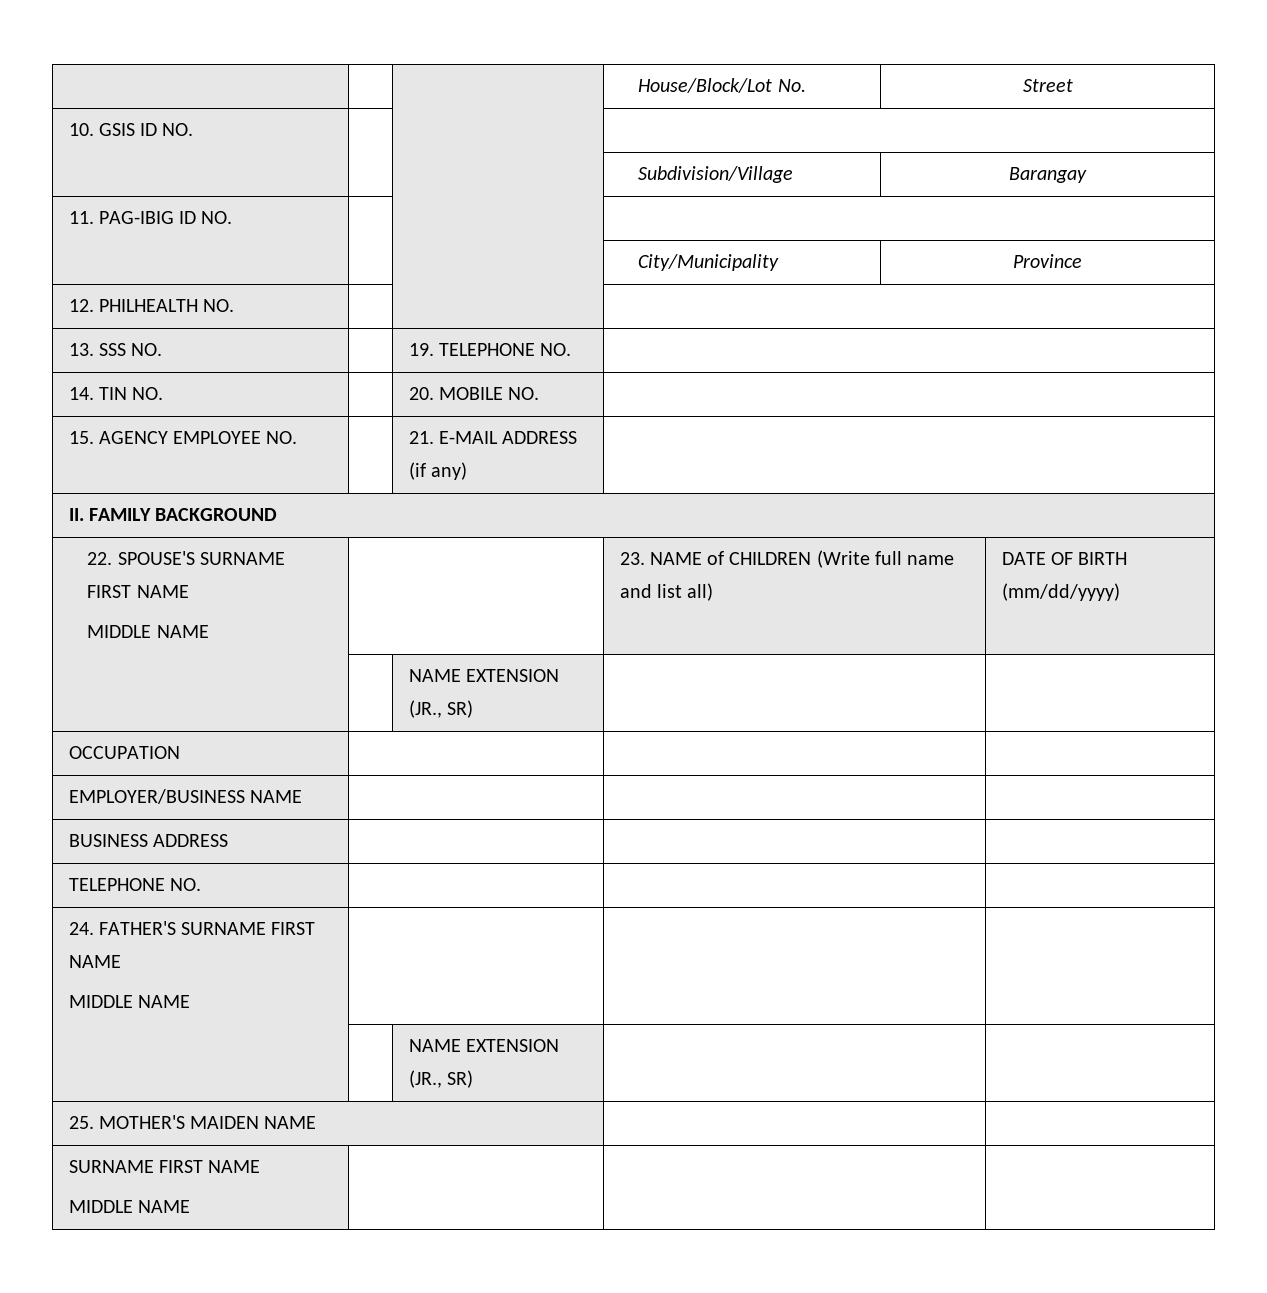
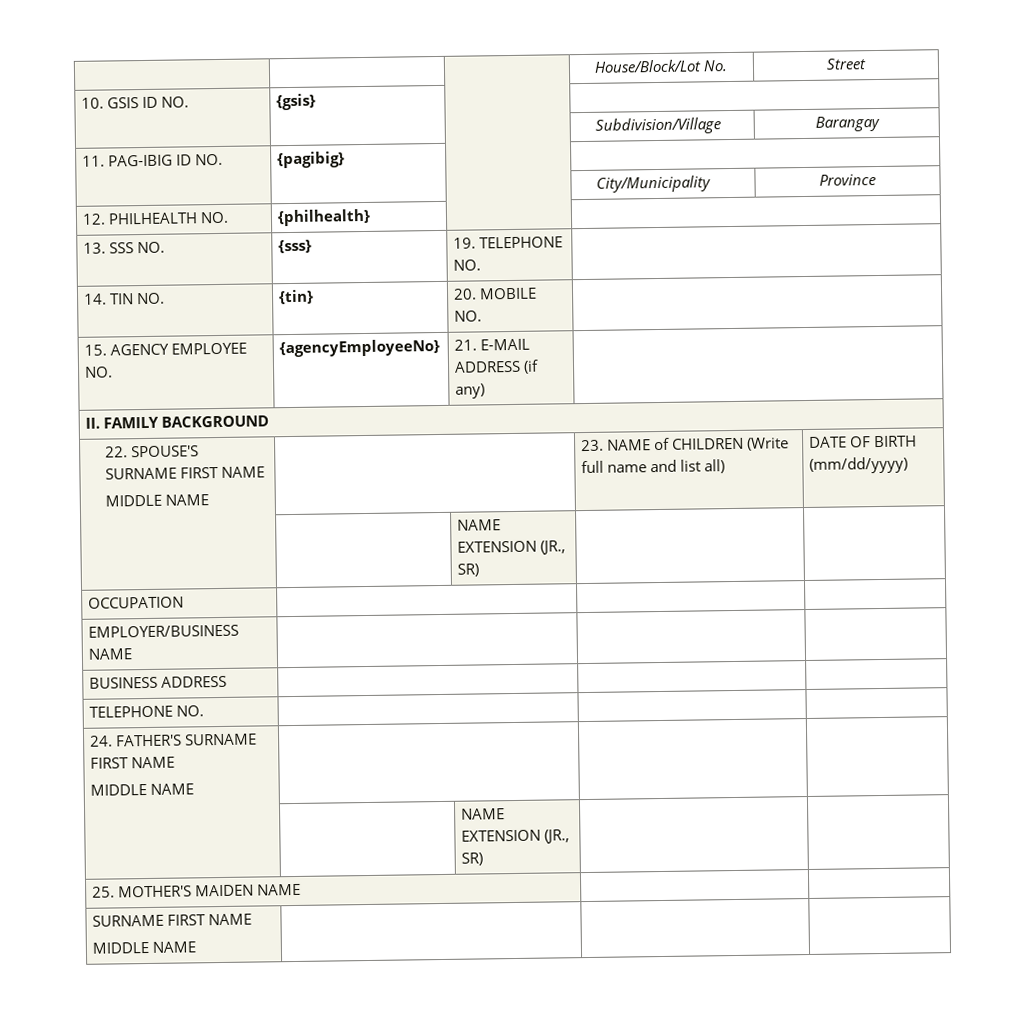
(194, 129) none -> [275,93,316,111] {gsis}
(233, 217) none -> [276,151,345,169] {pagibig}
(235, 305) none -> [276,208,371,227] {philhealth}
(163, 349) none -> [277,239,312,254] {sss}
(164, 393) none -> [277,289,314,305] {tin}
(298, 437) none -> [278,338,440,358] {agencyEmployeeNo}

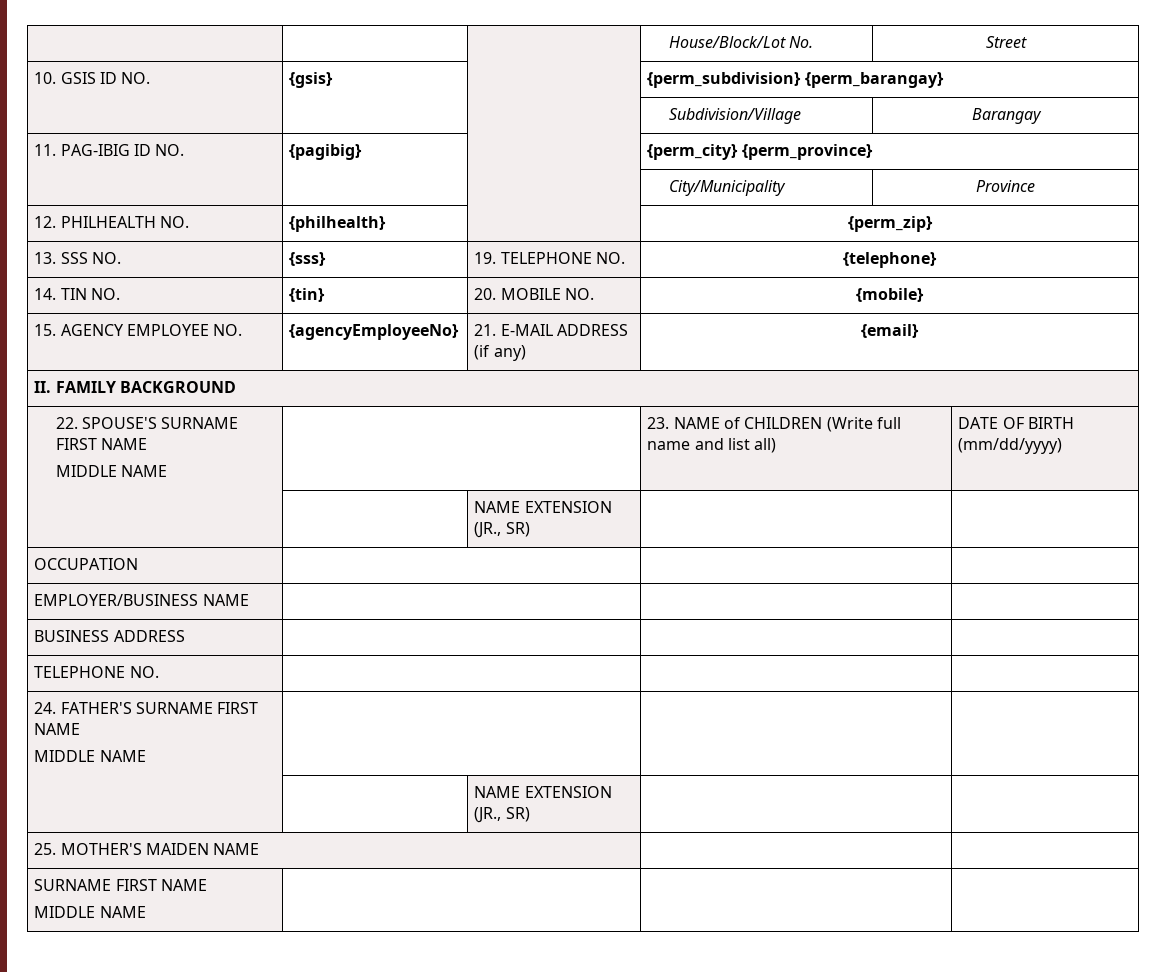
(316, 102) none -> [647,72,944,88] {perm_subdivision} {perm_barangay}
(345, 160) none -> [647,144,873,160] {perm_city} {perm_province}
(371, 217) none -> [847,216,933,232] {perm_zip}
(481, 265) none -> [843,252,937,268] {telephone}
(482, 316) none -> [856,288,924,302] {mobile}
(485, 391) none -> [861,324,919,338] {email}

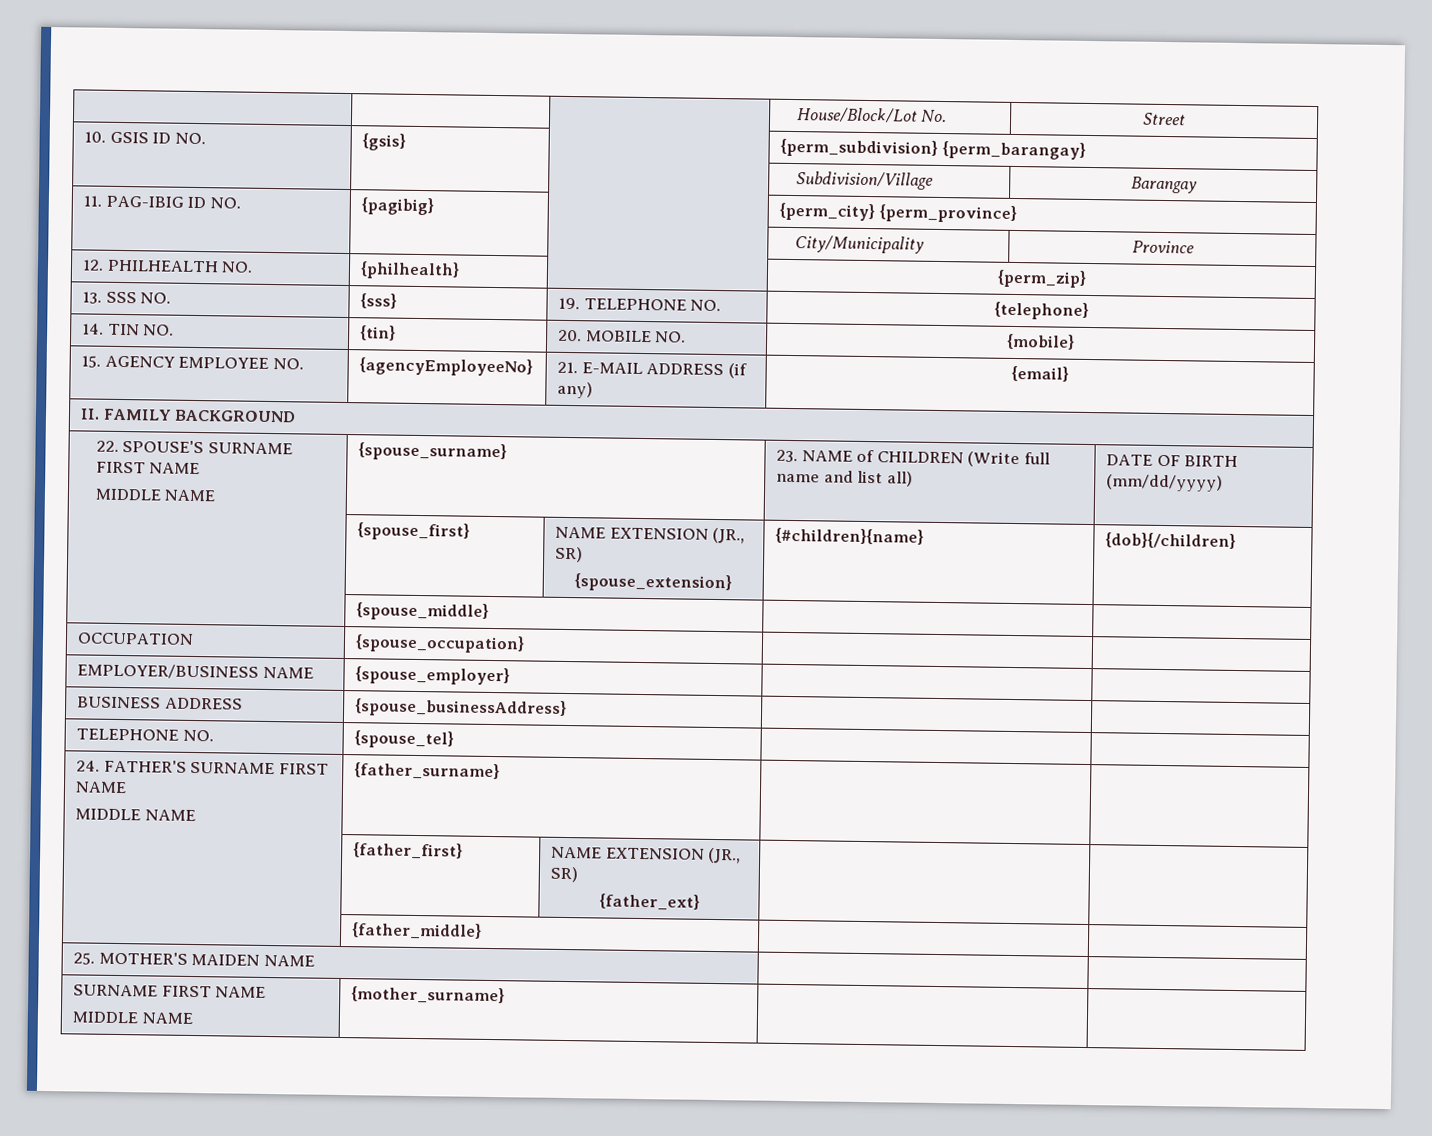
(167, 471) none -> [358,442,508,462] {spouse_surname}
[474,501,612,513] [474,522,530,538] | NAME EXTENSION (JR., SR) -> [357,522,471,541] [555,526,746,544] [555,546,584,563] [574,573,732,593] [775,527,925,545] [1105,532,1237,549] [356,602,490,621] {spouse_first} | NAME EXTENSION (JR., SR) // {spouse_extension} | {#children}{name} | {dob}{/children} // | {spouse_middle}
(139, 564) none -> [355,634,526,654] {spouse_occupation}
(249, 600) none -> [355,666,511,686] {spouse_employer}
[34,666,159,678] | | // TELEPHONE NO. | -> [354,698,568,719] [76,728,214,742] [354,730,455,749] {spouse_businessAddress} | | // TELEPHONE NO. | {spouse_tel}
[474,786,612,798] [474,807,530,823] | | // | | NAME EXTENSION (JR., SR) -> [354,762,501,781] [353,842,464,860] [551,846,742,864] [550,866,579,883] [598,893,700,911] [351,922,483,940] {father_surname} | | // | {father_first} | NAME EXTENSION (JR., SR) // {father_ext} | | // | {father_middle}
(146, 912) none -> [351,986,506,1005] {mother_surname}

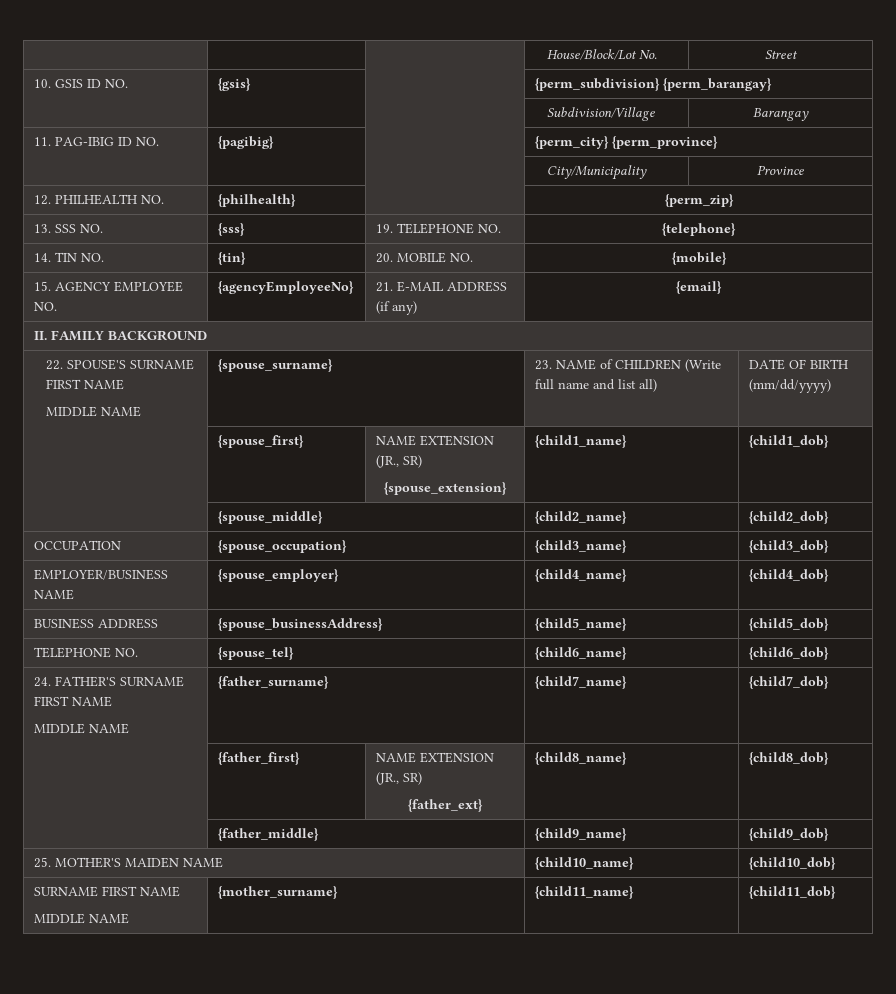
[775,527,925,545] [1105,532,1237,549] {#children}{name} | {dob}{/children} -> [535,435,628,448] [749,435,830,448] {child1_name} | {child1_dob}
(490, 611) | -> [535,511,628,524] [749,511,830,524] {child2_name} | {child2_dob}
(526, 644) | -> [535,540,628,553] [749,540,830,553] {child3_name} | {child3_dob}
(511, 676) | -> [535,569,628,582] [749,569,830,582] {child4_name} | {child4_dob}
(568, 708) | -> [535,618,628,631] [749,618,830,631] {child5_name} | {child5_dob}
(455, 739) | -> [535,647,628,660] [749,647,830,660] {child6_name} | {child6_dob}
(501, 771) | -> [535,676,628,689] [749,676,830,689] {child7_name} | {child7_dob}
(700, 902) | -> [535,752,628,765] [749,752,830,765] {child8_name} | {child8_dob}
(483, 931) | -> [535,828,628,841] [749,828,830,841] {child9_name} | {child9_dob}
(315, 960) | -> [535,857,635,870] [749,857,837,870] {child10_name} | {child10_dob}
(506, 995) | -> [535,886,635,899] [749,886,837,899] {child11_name} | {child11_dob}

